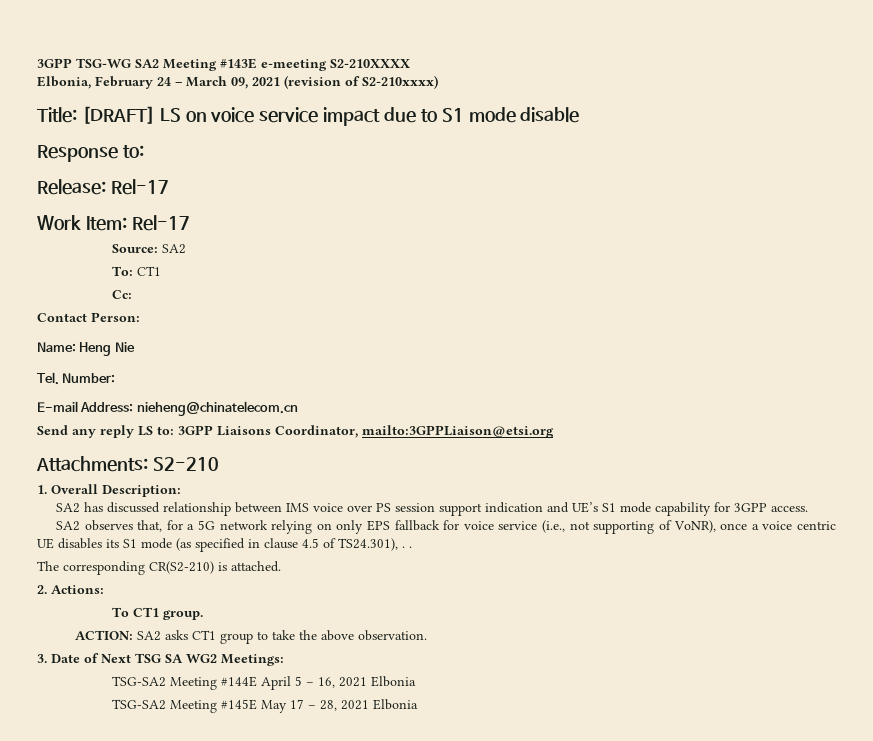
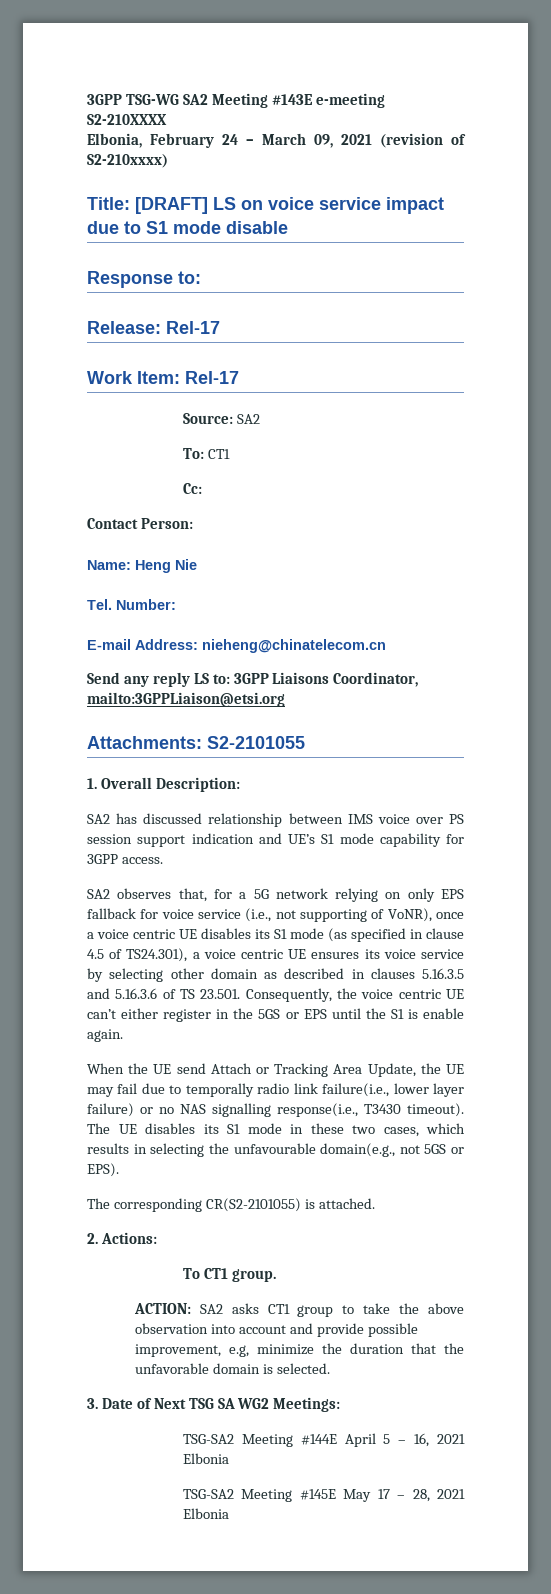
[152,457,219,471] S2-210 -> [207,736,305,749] S2-2101055
[402,546,412,548] . . -> [192,949,464,959] [87,968,464,982] [87,988,464,1002] [87,1008,464,1022] [87,1029,123,1042] [87,1063,464,1077] [87,1083,465,1097] [87,1103,464,1117] [87,1123,465,1137] [87,1143,464,1157] [87,1163,119,1177] a voice centric UE ensures its voice service by selecting other domain as described in clauses 5.16.3.5 and 5.16.3.6 of TS 23.501. Consequently, the voice centric UE can’t either register in the 5GS or EPS until the S1 is enable again. // When the UE send Attach or Tracking Area Update, the UE may fail due to temporally radio link failure(i.e., lower layer failure) or no NAS signalling response(i.e., T3430 timeout). The UE disables its S1 mode in these two cases, which results in selecting the unfavourable domain(e.g., not 5GS or EPS).
[149,561,214,574] CR(S2-210) -> [205,1198,301,1212] CR(S2-2101055)
[357,630,427,641] observation. -> [134,1323,418,1337] [134,1343,464,1357] [134,1363,330,1374] observation into account and provide possible improvement, e.g, minimize the duration that the unfavorable domain is selected.

